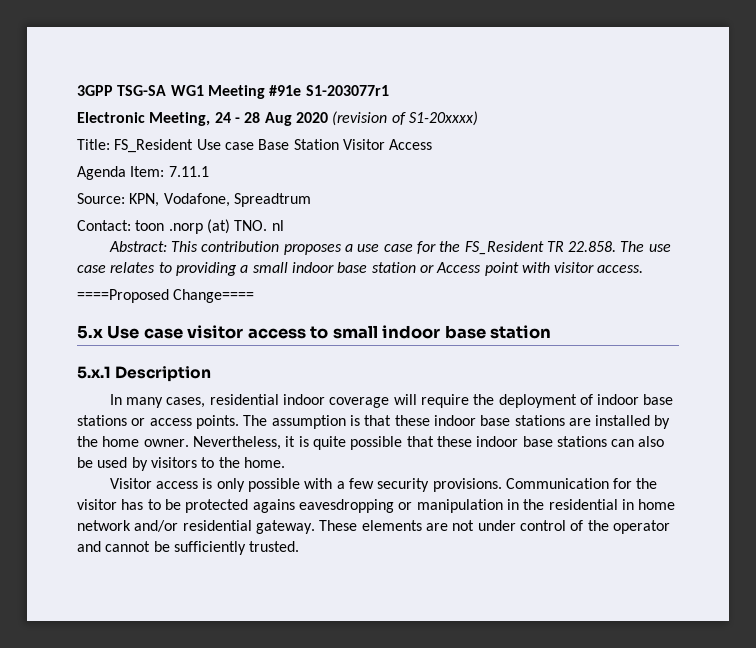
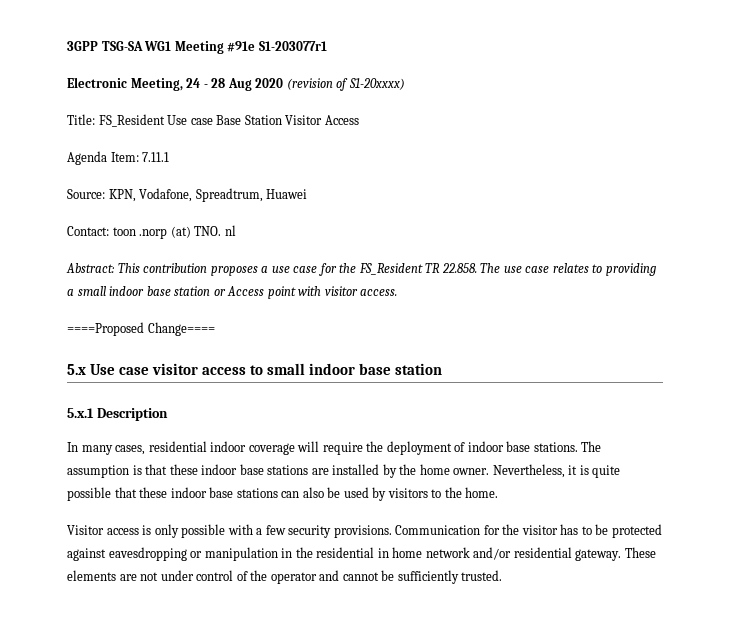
[233,193,311,207] Spreadtrum -> [195,188,308,202] Spreadtrum, Huawei
[77,415,239,429] stations or access points. -> [533,442,578,452] stations.
[252,499,295,513] agains -> [67,548,106,561] against

